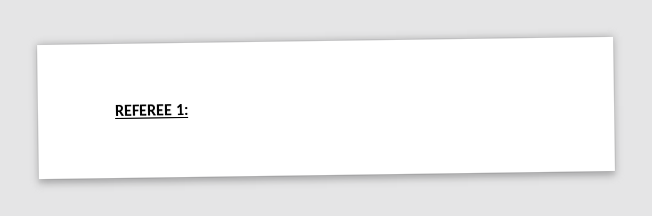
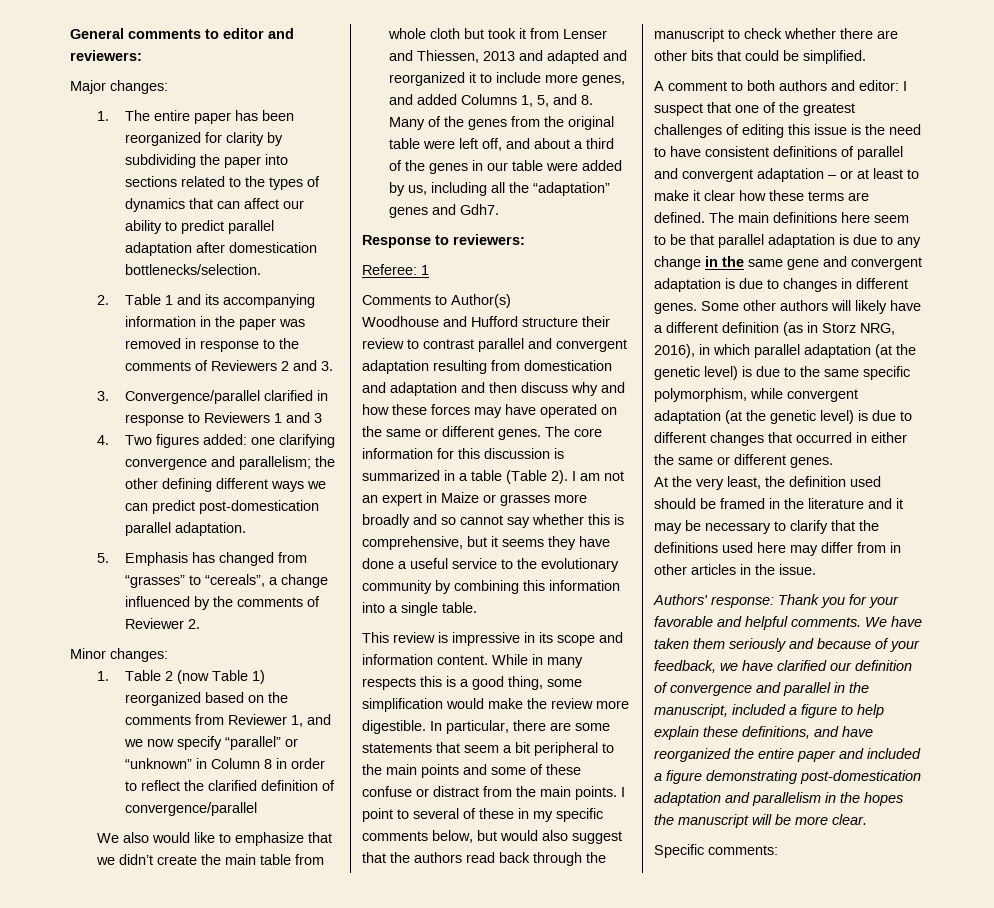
[114,103,190,116] REFEREE 1: -> [70,28,294,39] [70,50,142,61] [70,80,168,94] [97,110,294,124] [124,132,283,146] [124,154,288,168] [124,176,320,190] [124,198,304,212] [124,220,274,234] [124,242,317,256] [124,264,261,275] [97,294,315,308] [124,316,305,330] [124,338,299,352] [124,360,333,371] [97,390,328,404] [124,412,322,426] [97,434,335,448] [124,456,335,470] [124,478,326,492] [124,500,319,514] [124,522,246,536] [97,552,307,566] [124,574,328,588] [124,596,320,610] [124,618,200,629] [70,648,168,662] [97,670,265,684] [124,692,288,706] [124,714,331,727] [123,736,298,750] [124,758,325,769] [124,780,335,791] [124,802,257,816] [97,832,333,846] [96,854,325,865] [388,28,608,39] [389,50,628,64] [389,72,626,86] [389,94,594,107] [389,116,615,130] [389,138,615,151] [389,160,623,174] [389,182,611,196] [389,204,500,218] [362,234,525,248] [362,264,429,275] [362,294,511,308] [362,316,610,327] [362,338,627,352] [362,360,612,374] [362,382,625,396] [362,404,617,418] [362,426,602,440] [362,448,564,459] [362,470,624,484] [362,492,587,506] [362,514,624,528] [362,536,610,550] [362,558,619,572] [362,580,620,594] [362,602,477,616] [362,632,623,646] [362,654,583,668] [362,676,582,690] [362,698,629,712] [362,720,610,734] [362,742,614,756] [362,764,581,778] [362,786,625,800] [362,808,603,822] [362,830,622,844] [362,852,606,866] [654,28,898,42] [654,50,866,64] [654,80,907,91] [654,102,855,116] [654,124,921,138] [654,146,903,160] [654,168,919,182] [654,190,869,201] [654,212,909,223] [654,234,921,248] [654,256,922,270] [654,278,908,292] [654,300,921,314] [654,322,895,336] [654,344,916,358] [654,366,910,380] [654,388,858,402] [654,410,912,424] [654,432,907,446] [654,454,833,468] [654,476,881,490] [654,498,903,509] [654,520,879,534] [654,542,901,556] [654,564,816,575] [653,594,899,608] [654,616,922,630] [654,638,920,652] [654,660,912,673] [654,682,869,696] [654,704,884,718] [654,726,873,740] [654,748,921,762] [654,770,921,784] [654,792,903,806] [654,814,867,828] [654,844,778,858] General comments to editor and reviewers: // Major changes: // 1. The entire paper has been reorganized for clarity by subdividing the paper into sections related to the types of dynamics that can affect our ability to predict parallel adaptation after domestication bottlenecks/selection. // 2. Table 1 and its accompanying information in the paper was removed in response to the comments of Reviewers 2 and 3. // 3. Convergence/parallel clarified in response to Reviewers 1 and 3 // 4. Two figures added: one clarifying convergence and parallelism; the other defining different ways we can predict post-domestication parallel adaptation. // 5. Emphasis has changed from “grasses” to “cereals”, a change influenced by the comments of Reviewer 2. // Minor changes: // 1. Table 2 (now Table 1) reorganized based on the comments from Reviewer 1, and we now specify “parallel” or “unknown” in Column 8 in order to reflect the clarified definition of convergence/parallel // We also would like to emphasize that we didn’t create the main table from whole cloth but took it from Lenser and Thiessen, 2013 and adapted and reorganized it to include more genes, and added Columns 1, 5, and 8. Many of the genes from the original table were left off, and about a third of the genes in our table were added by us, including all the “adaptation” genes and Gdh7. // Response to reviewers: // Referee: 1 // Comments to Author(s) // Woodhouse and Hufford structure their review to contrast parallel and convergent adaptation resulting from domestication and adaptation and then discuss why and how these forces may have operated on the same or different genes. The core information for this discussion is summarized in a table (Table 2). I am not an expert in Maize or grasses more broadly and so cannot say whether this is comprehensive, but it seems they have done a useful service to the evolutionary community by combining this information into a single table. // This review is impressive in its scope and information content. While in many respects this is a good thing, some simplification would make the review more digestible. In particular, there are some statements that seem a bit peripheral to the main points and some of these confuse or distract from the main points. I point to several of these in my specific comments below, but would also suggest that the authors read back through the manuscript to check whether there are other bits that could be simplified. // A comment to both authors and editor: I suspect that one of the greatest challenges of editing this issue is the need to have consistent definitions of parallel and convergent adaptation – or at least to make it clear how these terms are defined. The main definitions here seem to be that parallel adaptation is due to any change in the same gene and convergent adaptation is due to changes in different genes. Some other authors will likely have a different definition (as in Storz NRG, 2016), in which parallel adaptation (at the genetic level) is due to the same specific polymorphism, while convergent adaptation (at the genetic level) is due to different changes that occurred in either the same or different genes. // At the very least, the definition used should be framed in the literature and it may be necessary to clarify that the definitions used here may differ from in other articles in the issue. // Authors' response: Thank you for your favorable and helpful comments. We have taken them seriously and because of your feedback, we have clarified our definition of convergence and parallel in the manuscript, included a figure to help explain these definitions, and have reorganized the entire paper and included a figure demonstrating post-domestication adaptation and parallelism in the hopes the manuscript will be more clear. // Specific comments:

